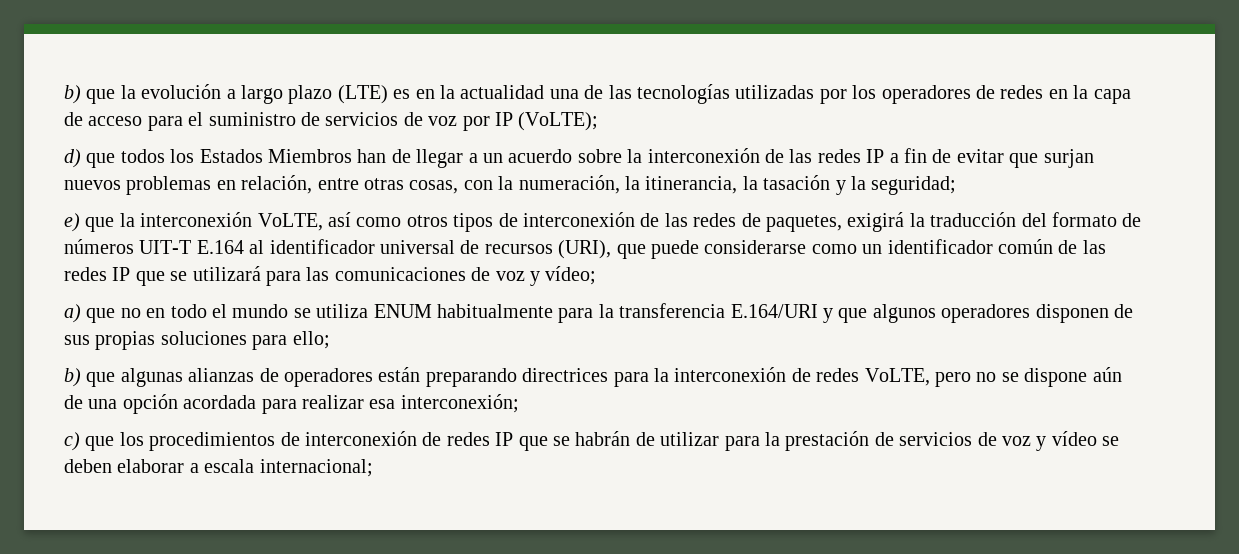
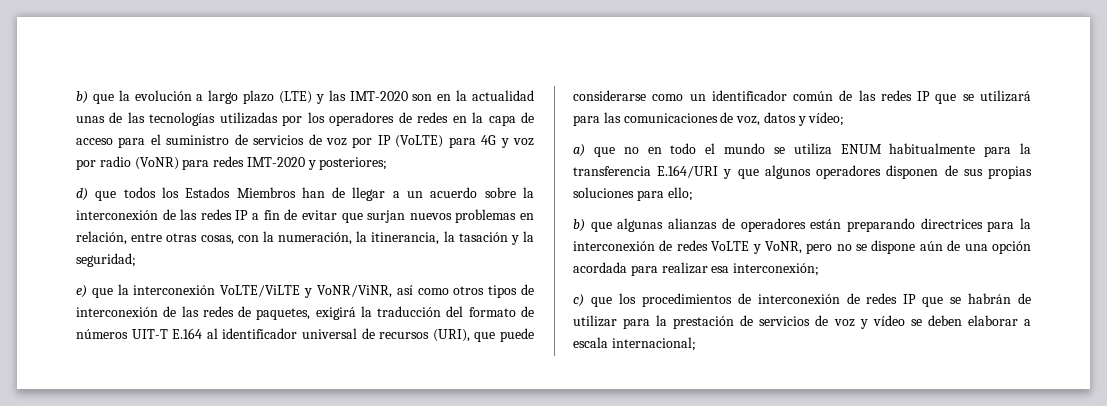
[393,89,411,99] es -> [315,90,433,104] y las IMT-2020 son
[549,89,579,99] una -> [76,116,105,123] unas
[518,112,599,131] (VoLTE); -> [395,135,534,148] [76,156,388,170] (VoLTE) para 4G y voz por radio (VoNR) para redes IMT-2020 y posteriores;
[257,213,323,231] VoLTE, -> [220,285,392,298] VoLTE/ViLTE y VoNR/ViNR,
[495,271,525,281] voz -> [736,112,796,126] voz, datos
[864,368,930,386] VoLTE, -> [711,241,802,254] VoLTE y VoNR,

